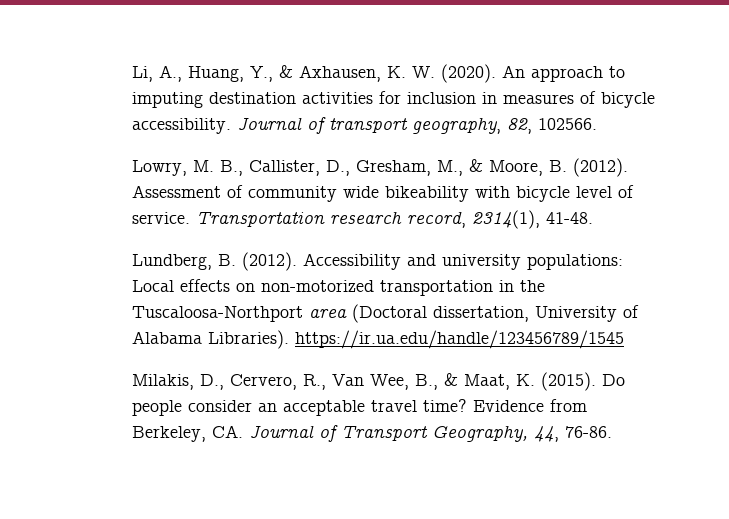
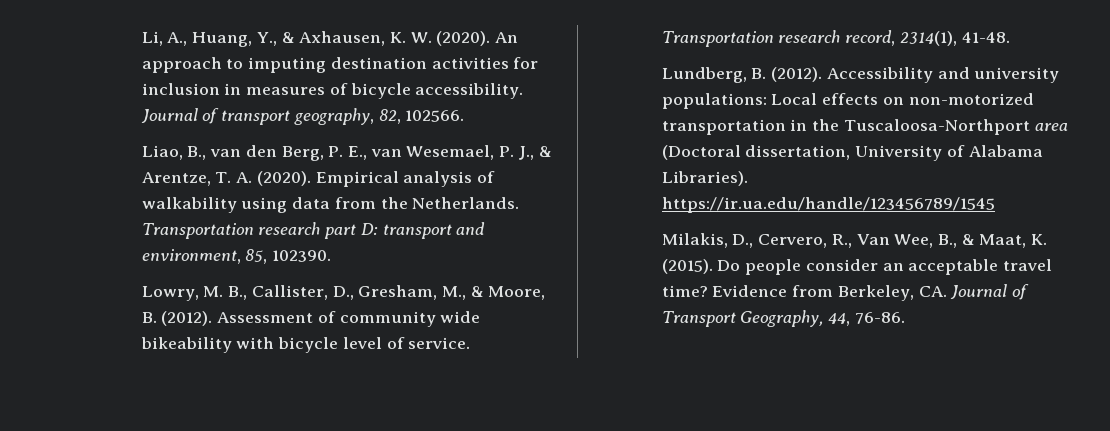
(598, 124) none -> [141,145,552,161] [141,171,495,187] [141,197,520,213] [141,222,486,239] [141,249,332,264] // Liao, B., van den Berg, P. E., van Wesemael, P. J., & Arentze, T. A. (2020). Empirical analysis of walkability using data from the Netherlands. Transportation research part D: transport and environment, 85, 102390.

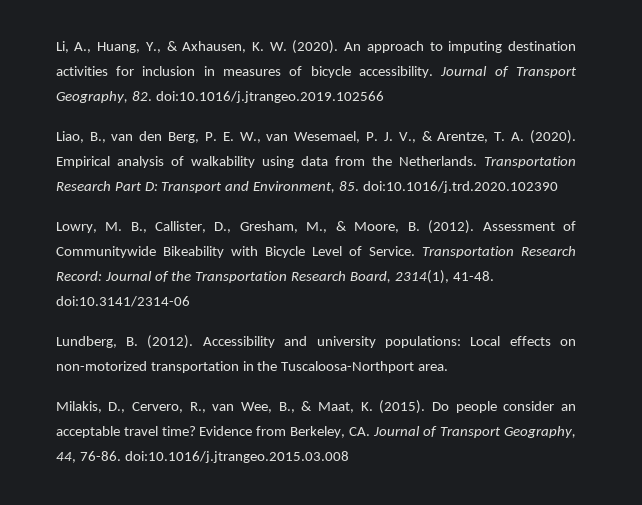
[221,108,465,125] transport geography, 82, 102566. -> [516,67,577,78] [55,91,384,103] Transport Geography, 82. doi:10.1016/j.jtrangeo.2019.102566
[347,146,367,160] E., -> [222,132,261,143] E. W.,
[518,146,534,160] J., -> [383,132,416,143] J. V.,
[258,222,486,239] [141,249,332,264] research part D: transport and environment, 85, 102390. -> [55,181,559,193] Research Part D: Transport and Environment, 85. doi:10.1016/j.trd.2020.102390
[339,311,481,327] [140,337,471,353] [661,30,896,47] community wide bikeability with bicycle level of service. Transportation research record, -> [55,246,576,258] [55,271,392,283] Communitywide Bikeability with Bicycle Level of Service. Transportation Research Record: Journal of the Transportation Research Board,
(1010, 37) none -> [55,296,190,307] doi:10.3141/2314-06
[1034,123,1068,131] [661,145,1043,161] [661,171,748,186] [661,197,995,213] area (Doctoral dissertation, University of Alabama Libraries). https://ir.ua.edu/handle/123456789/1545 -> [418,364,449,371] area.
[856,234,890,245] Van -> [212,404,235,411] van
(905, 318) none -> [124,451,349,463] doi:10.1016/j.jtrangeo.2015.03.008

